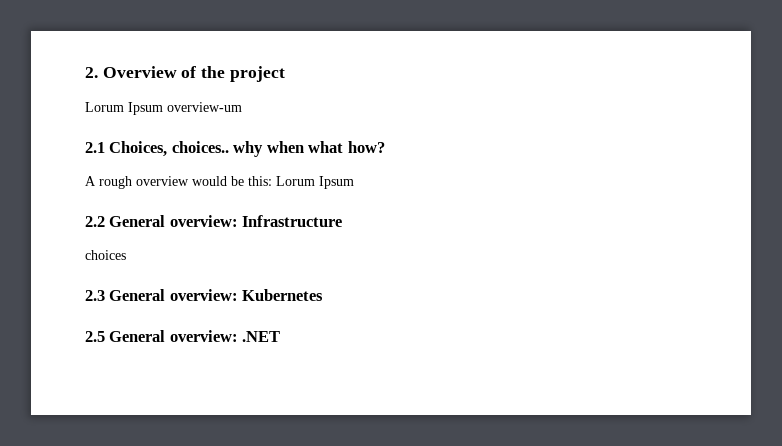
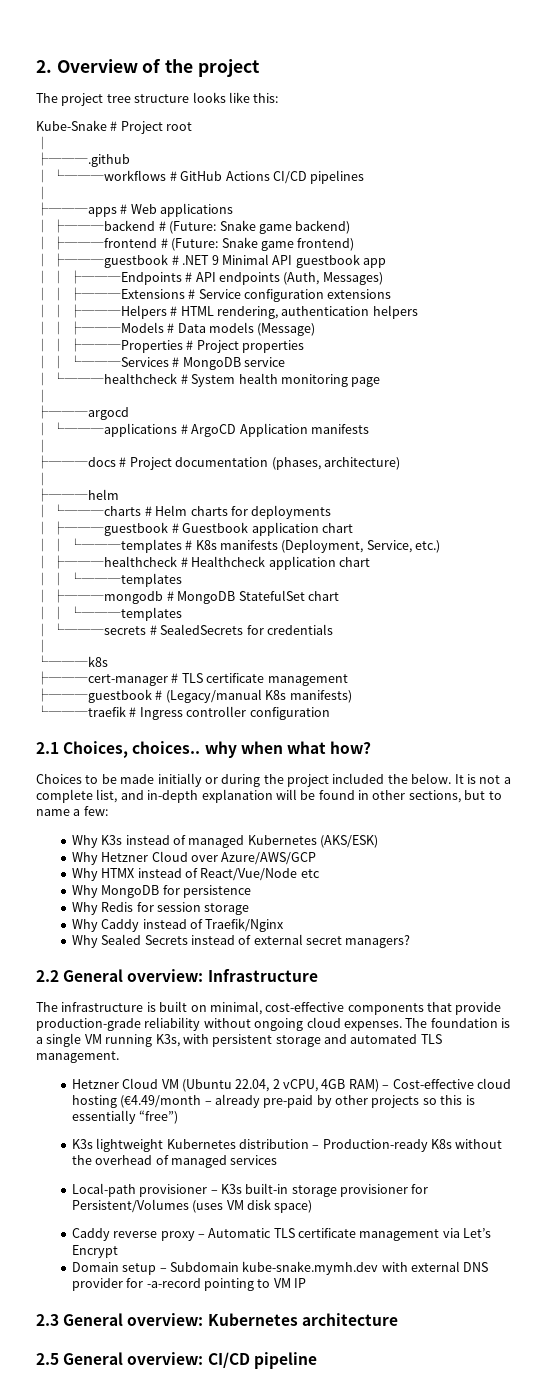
[85,102,242,115] Lorum Ipsum overview-um -> [36,92,279,106] [36,120,193,134] [36,136,49,150] [36,152,130,167] [36,169,365,184] [36,186,49,200] [36,202,234,217] [36,219,351,234] [36,236,355,251] [36,253,386,268] [36,270,383,285] [36,287,392,302] [36,304,418,319] [36,321,316,336] [36,338,304,353] [36,355,285,370] [36,372,381,387] [36,389,49,403] [36,405,129,420] [36,422,369,437] [36,439,49,453] [36,455,400,470] [36,472,49,486] [36,488,119,502] [36,504,332,519] [36,521,353,536] [36,538,440,553] [36,555,370,570] [36,572,182,587] [36,589,339,604] [36,606,182,621] [36,623,333,637] [36,639,49,653] [36,655,108,667] [36,671,348,686] [36,688,352,703] [36,705,330,720] The project tree structure looks like this: // Kube-Snake # Project root // │ // ├───.github // │ └───workflows # GitHub Actions CI/CD pipelines // │ // ├───apps # Web applications // │ ├───backend # (Future: Snake game backend) // │ ├───frontend # (Future: Snake game frontend) // │ ├───guestbook # .NET 9 Minimal API guestbook app // │ │ ├───Endpoints # API endpoints (Auth, Messages) // │ │ ├───Extensions # Service configuration extensions // │ │ ├───Helpers # HTML rendering, authentication helpers // │ │ ├───Models # Data models (Message) // │ │ ├───Properties # Project properties // │ │ └───Services # MongoDB service // │ └───healthcheck # System health monitoring page // │ // ├───argocd // │ └───applications # ArgoCD Application manifests // │ // ├───docs # Project documentation (phases, architecture) // │ // ├───helm // │ └───charts # Helm charts for deployments // │ ├───guestbook # Guestbook application chart // │ │ └───templates # K8s manifests (Deployment, Service, etc.) // │ ├───healthcheck # Healthcheck application chart // │ │ └───templates // │ ├───mongodb # MongoDB StatefulSet chart // │ │ └───templates // │ └───secrets # SealedSecrets for credentials // │ // └───k8s // ├───cert-manager # TLS certificate management // ├───guestbook # (Legacy/manual K8s manifests) // └───traefik # Ingress controller configuration
[85,176,354,189] [85,215,343,227] [85,250,126,260] A rough overview would be this: Lorum Ipsum // 2.2 General overview: Infrastructure // choices -> [36,773,511,787] [36,789,502,803] [36,806,108,816] [71,835,379,848] [71,851,317,865] [71,868,320,881] [71,885,251,898] [71,902,250,915] [71,918,285,932] [71,934,411,948] [36,969,318,982] [36,1001,502,1015] [36,1017,510,1031] [36,1033,442,1047] [36,1051,119,1063] [71,1078,511,1092] [71,1094,475,1108] [71,1110,179,1124] [71,1138,503,1152] [71,1155,278,1168] [71,1183,429,1197] [71,1199,313,1213] [71,1228,492,1241] [71,1245,118,1258] [71,1261,489,1275] [71,1278,307,1291] Choices to be made initially or during the project included the below. It is not a complete list, and in-depth explanation will be found in other sections, but to name a few: // Why K3s instead of managed Kubernetes (AKS/ESK) // Why Hetzner Cloud over Azure/AWS/GCP // Why HTMX instead of React/Vue/Node etc // Why MongoDB for persistence // Why Redis for session storage // Why Caddy instead of Traefik/Nginx // Why Sealed Secrets instead of external secret managers? // 2.2 General overview: Infrastructure // The infrastructure is built on minimal, cost-effective components that provide production-grade reliability without ongoing cloud expenses. The foundation is a single VM running K3s, with persistent storage and automated TLS management. // Hetzner Cloud VM (Ubuntu 22.04, 2 vCPU, 4GB RAM) – Cost-effective cloud hosting (€4.49/month – already pre-paid by other projects so this is essentially “free”) // K3s lightweight Kubernetes distribution – Production-ready K8s without the overhead of managed services // Local-path provisioner – K3s built-in storage provisioner for Persistent/Volumes (uses VM disk space) // Caddy reverse proxy – Automatic TLS certificate management via Let’s Encrypt // Domain setup – Subdomain kube-snake.mymh.dev with external DNS provider for -a-record pointing to VM IP
(324, 295) none -> [301,1313,398,1326] architecture
[242,331,281,342] .NET -> [207,1352,317,1369] CI/CD pipeline

